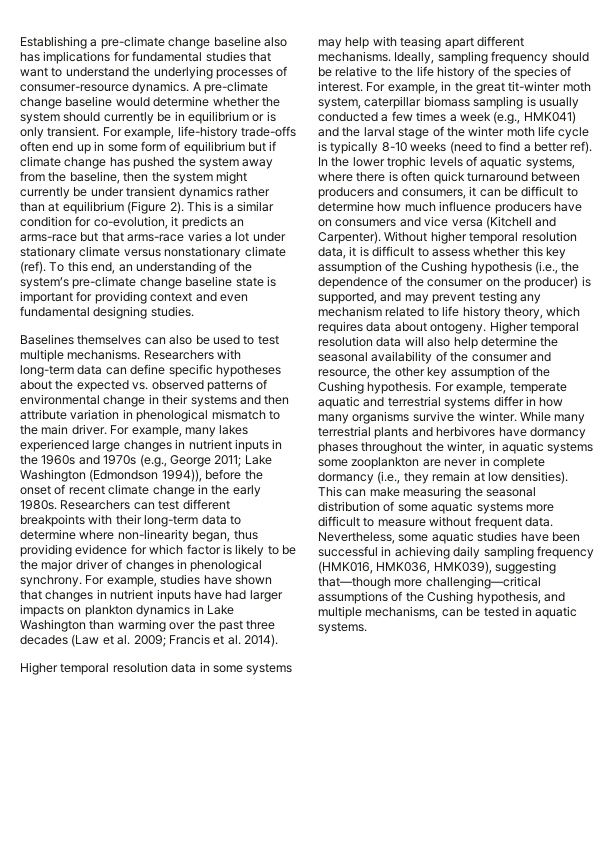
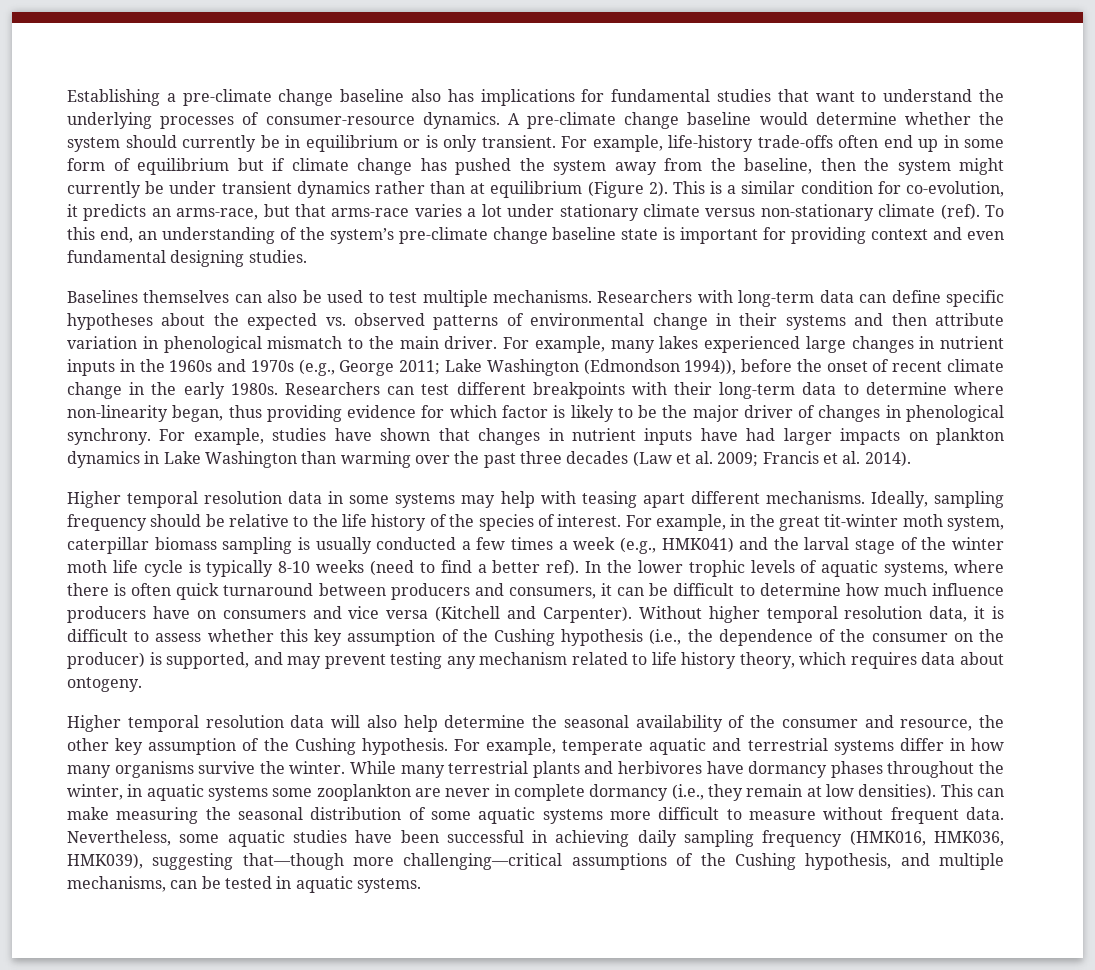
[20,234,77,242] arms-race -> [176,208,259,220] arms-race,
[164,246,242,259] nonstationary -> [760,204,874,221] non-stationary
(487, 328) none -> (142, 684) //

